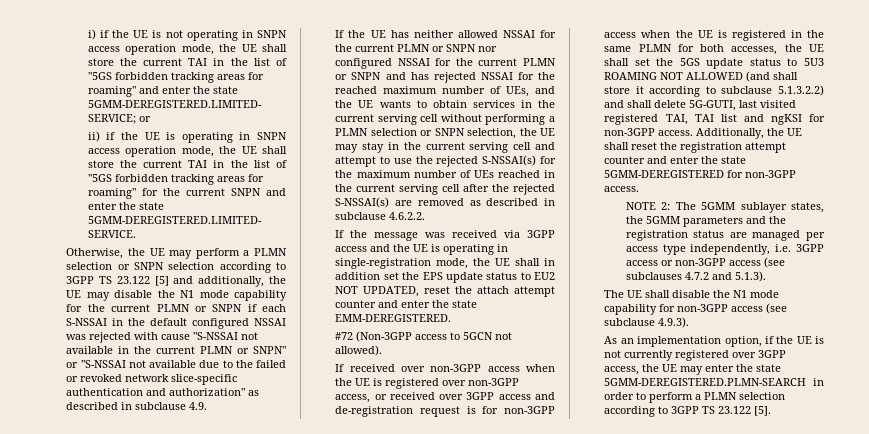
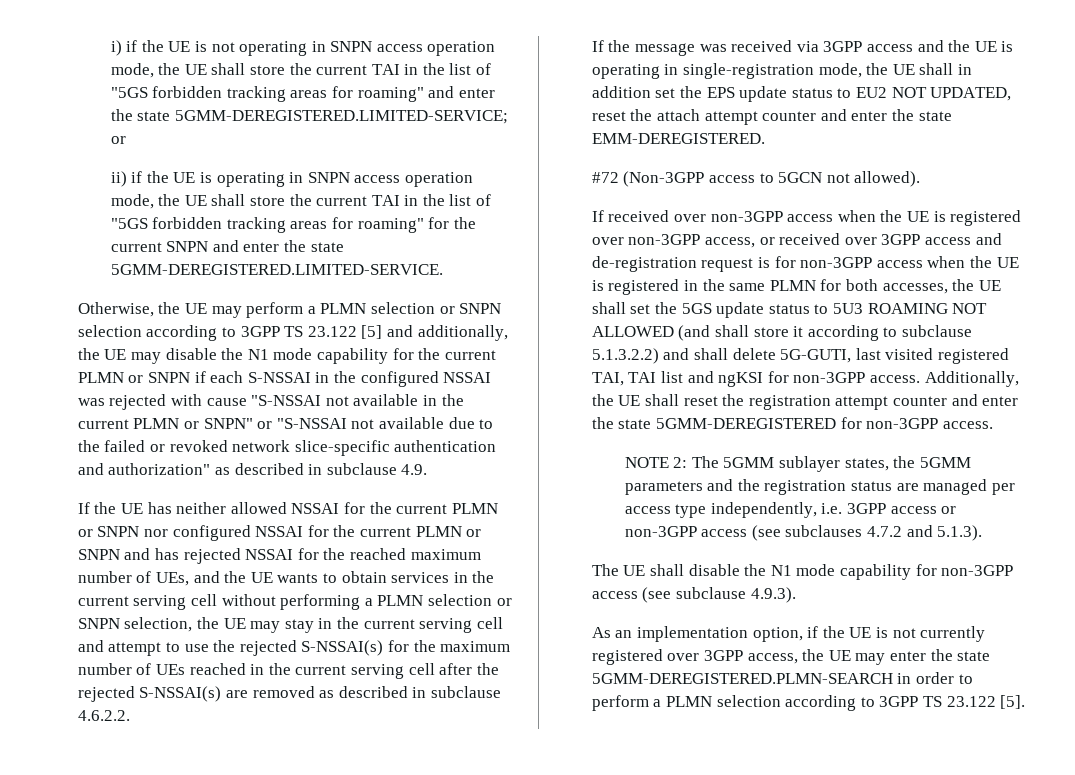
[150,318,188,326] default -> (356, 377) none

